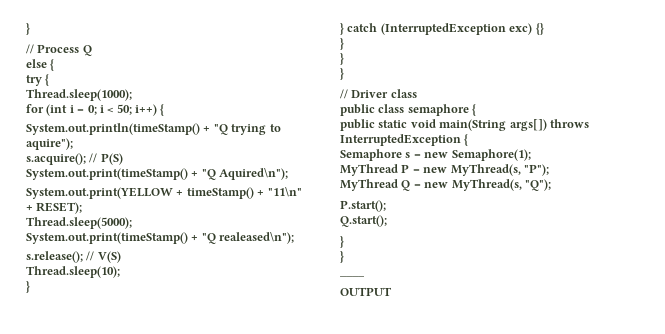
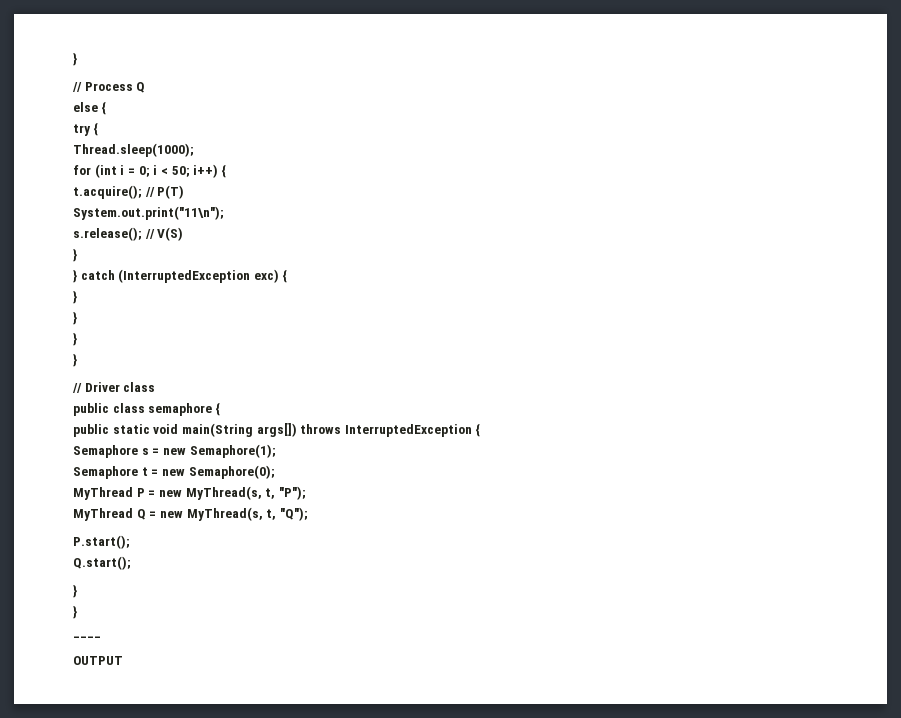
[26,123,281,135] [26,138,73,150] [26,153,123,165] [26,168,289,180] [26,187,302,199] [26,202,83,214] [26,217,132,229] [26,232,295,244] System.out.println(timeStamp() + "Q trying to aquire"); // s.acquire(); // P(S) // System.out.print(timeStamp() + "Q Aquired\n"); // System.out.print(YELLOW + timeStamp() + "11\n" + RESET); // Thread.sleep(5000); // System.out.print(timeStamp() + "Q realeased\n"); -> [73,185,185,199] [73,206,224,220] t.acquire(); // P(T) // System.out.print("11\n");
[26,266,120,278] // Thread.sleep(10); -> (184, 234) none
[535,23,544,35] {} -> [282,269,287,283] [73,290,77,304] { // }
(531, 155) none -> [73,465,275,479] // Semaphore t = new Semaphore(0);
(521, 170) none -> [265,488,276,499] t,
(522, 185) none -> [266,509,277,520] t,

